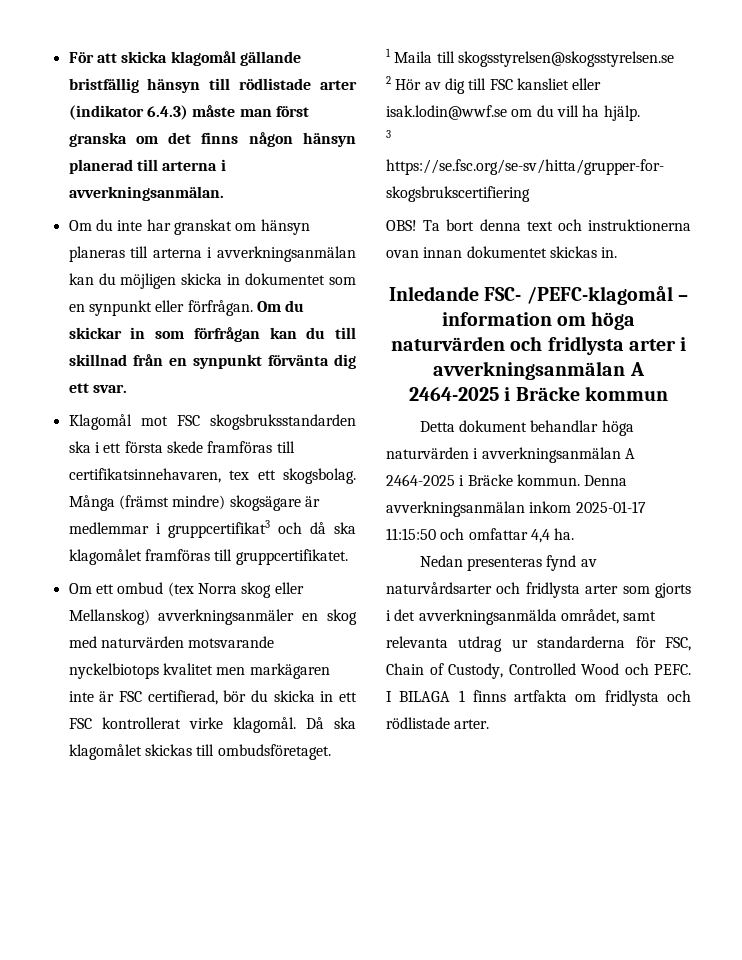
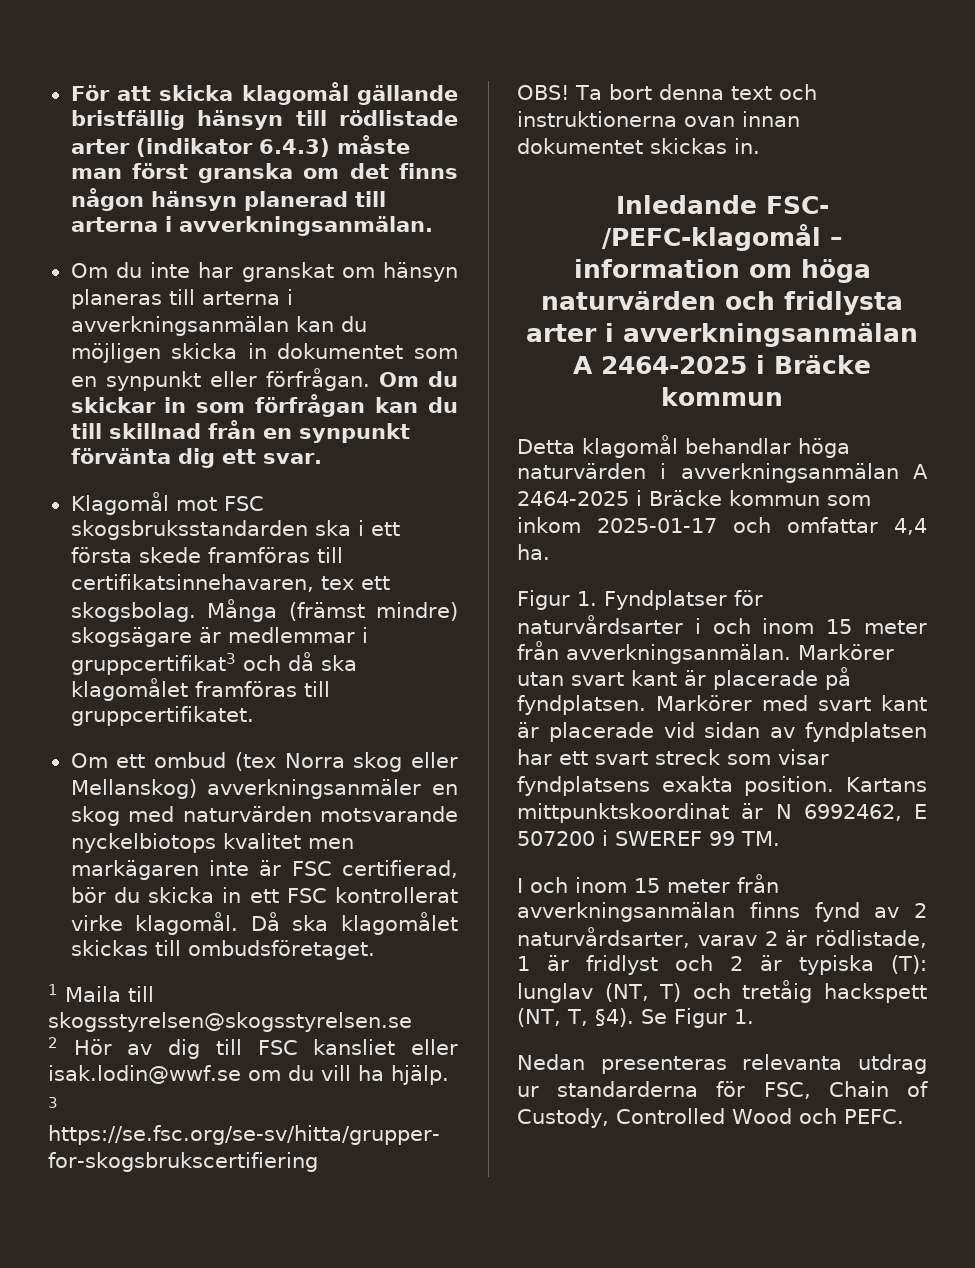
[458,420,527,432] dokument -> [582,435,678,458] klagomål
[516,474,628,486] [386,501,525,517] kommun. Denna avverkningsanmälan -> [728,490,871,506] kommun som
[386,528,436,540] 11:15:50 -> (717, 525) none
[419,555,597,571] [386,582,691,598] [386,609,657,625] Nedan presenteras fynd av naturvårdsarter och fridlysta arter som gjorts i det avverkningsanmälda området, samt -> [517,590,763,610] [517,615,927,634] [517,641,894,664] [517,667,851,690] [517,695,927,715] [517,722,927,742] [517,749,829,765] [517,776,927,796] [517,803,927,823] [517,830,780,846] [517,874,779,893] [517,902,927,922] [517,927,927,948] [517,955,927,975] [517,980,927,1003] [517,1008,754,1028] [517,1054,727,1074] Figur 1. Fyndplatser för naturvårdsarter i och inom 15 meter från avverkningsanmälan. Markörer utan svart kant är placerade på fyndplatsen. Markörer med svart kant är placerade vid sidan av fyndplatsen har ett svart streck som visar fyndplatsens exakta position. Kartans mittpunktskoordinat är N 6992462, E 507200 i SWEREF 99 TM. // I och inom 15 meter från avverkningsanmälan finns fynd av 2 naturvårdsarter, varav 2 är rödlistade, 1 är fridlyst och 2 är typiska (T): lunglav (NT, T) och tretåig hackspett (NT, T, §4). Se Figur 1. // Nedan presenteras
[386,690,691,706] [386,717,490,729] I BILAGA 1 finns artfakta om fridlysta och rödlistade arter. -> (904, 1116) none

